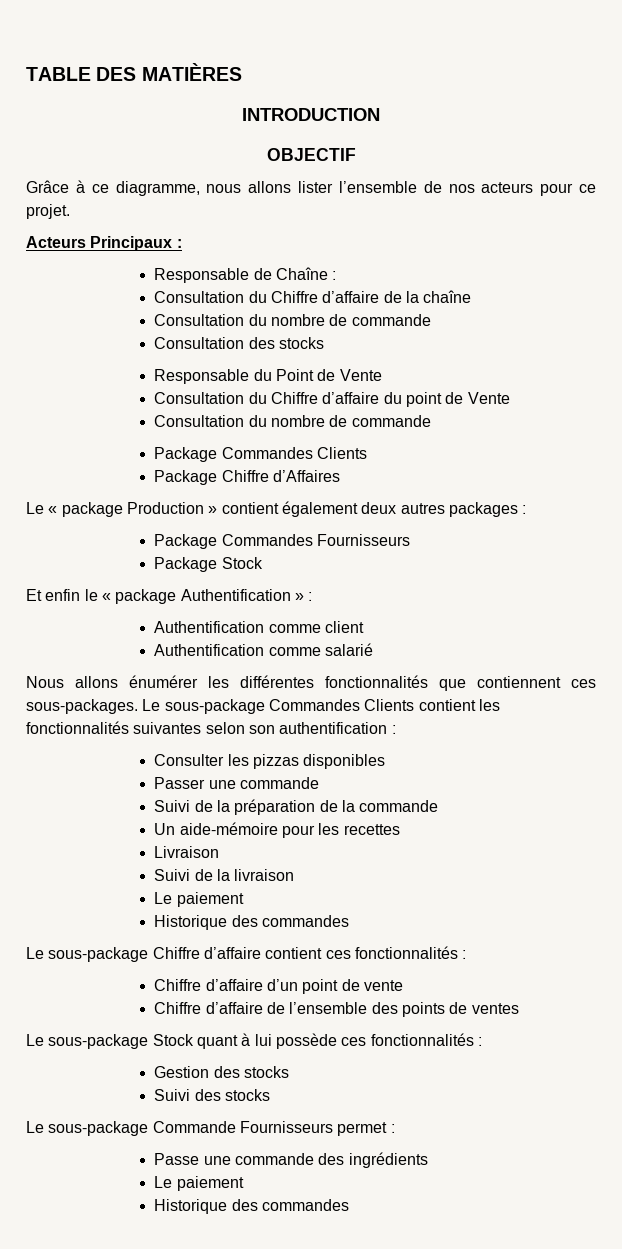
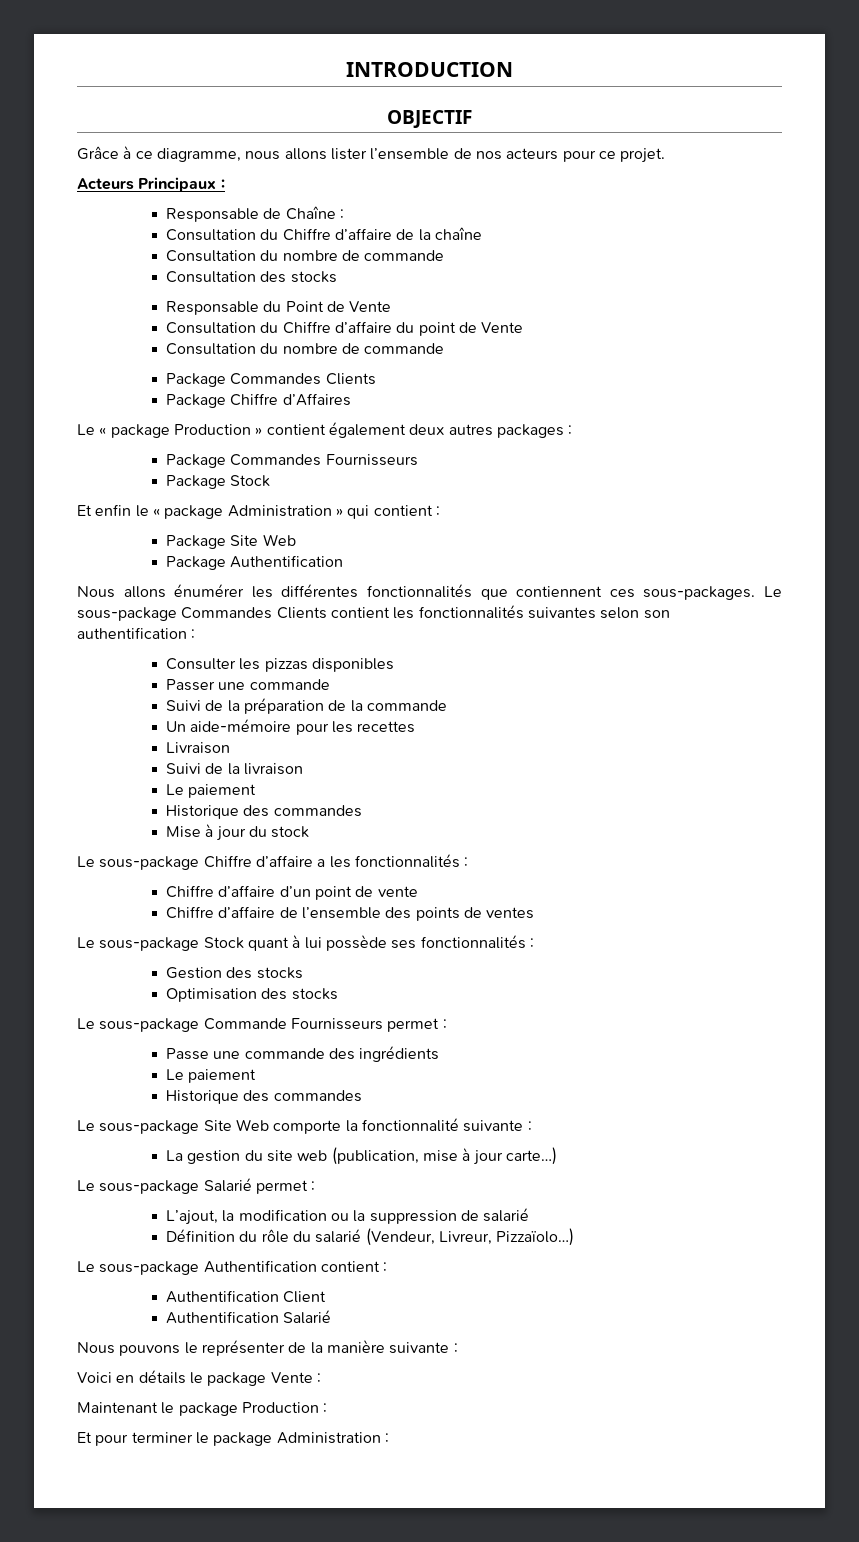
[26,63,242,81] TABLE DES MATIÈRES // -> (346, 69) none
[180,589,313,601] [154,621,365,633] [154,643,374,656] Authentification » : // Authentification comme client // Authentification comme salarié -> [227,505,440,519] [166,534,296,549] [166,555,344,570] Administration » qui contient : // Package Site Web // Package Authentification
(350, 921) none -> [166,824,310,841] // Mise à jour du stock
[265,947,351,959] contient ces -> [317,856,351,868] a les
[341,1037,367,1046] ces -> [391,940,417,949] ses
[154,1089,191,1101] Suivi -> [166,988,258,1002] Optimisation
(350, 1205) none -> [77,1118,532,1134] [166,1147,557,1165] [77,1178,316,1194] [166,1208,530,1225] [166,1228,575,1246] [77,1260,388,1275] [166,1290,327,1303] [166,1310,332,1324] [77,1340,458,1356] [77,1370,321,1386] [77,1402,328,1416] [77,1432,389,1446] // Le sous-package Site Web comporte la fonctionnalité suivante : // La gestion du site web (publication, mise à jour carte…) // Le sous-package Salarié permet : // L’ajout, la modification ou la suppression de salarié // Définition du rôle du salarié (Vendeur, Livreur, Pizzaïolo…) // Le sous-package Authentification contient : // Authentification Client // Authentification Salarié // Nous pouvons le représenter de la manière suivante : // Voici en détails le package Vente : // Maintenant le package Production : // Et pour terminer le package Administration :

